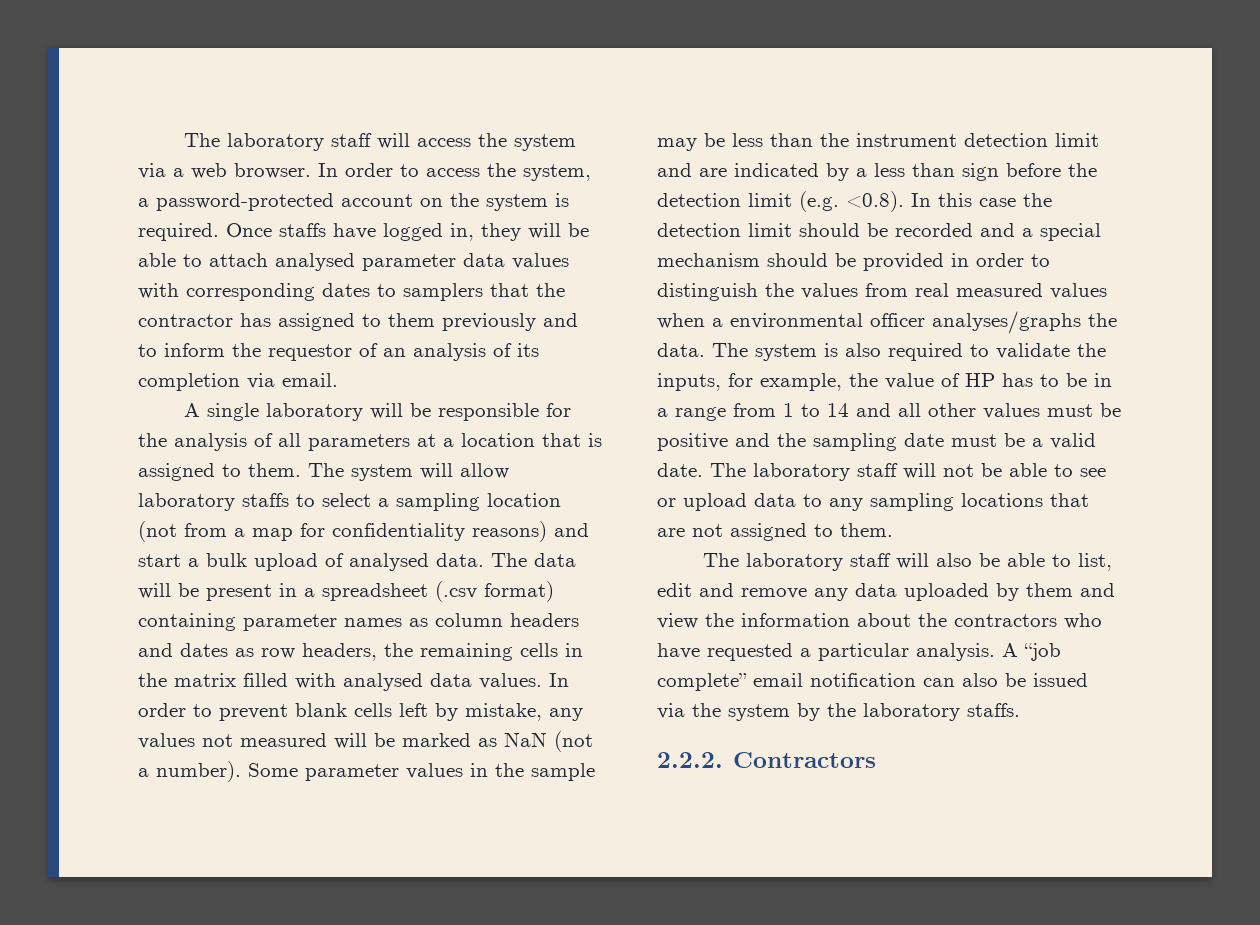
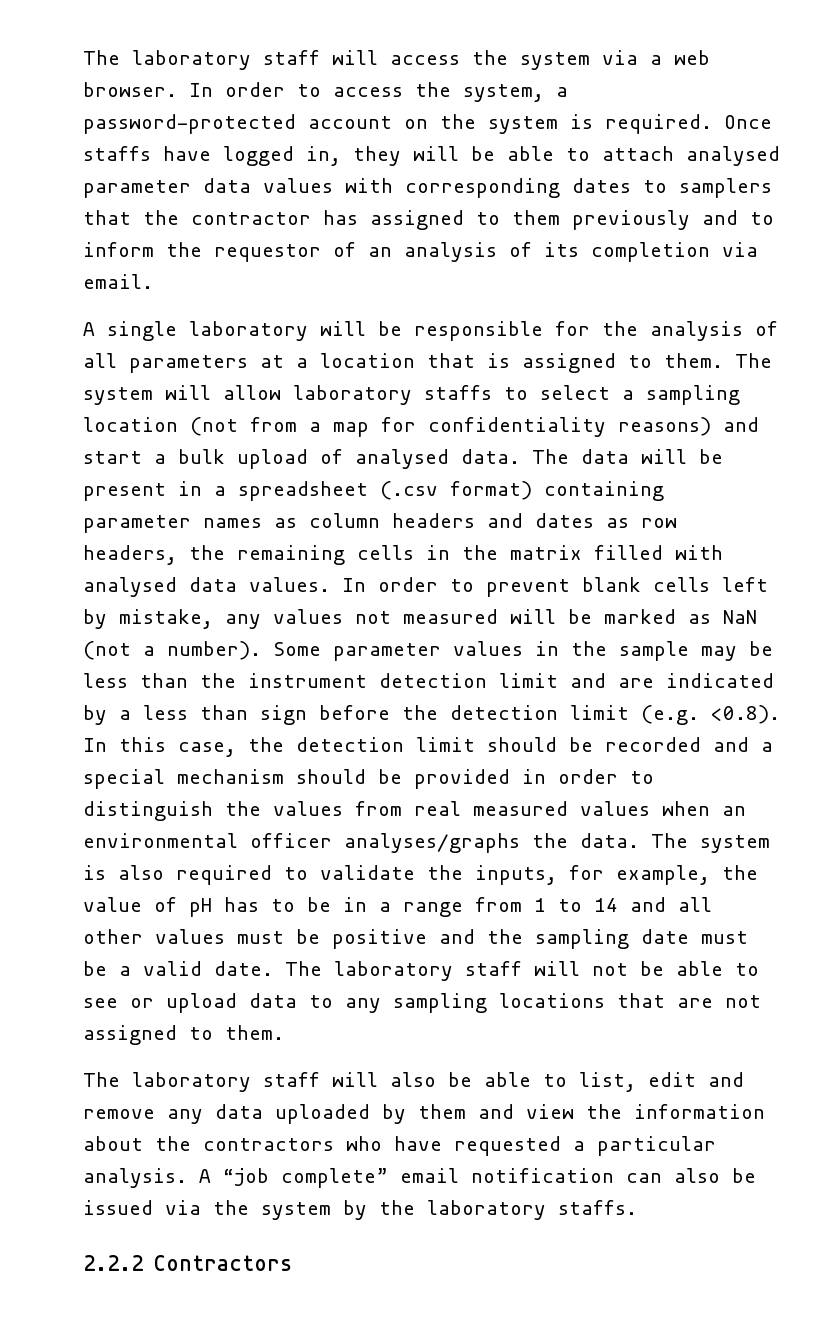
[979,198,1016,207] case -> [178,742,236,757] case,
[712,318,723,327] a -> [722,806,746,816] an
[965,373,995,387] HP -> [189,898,212,917] pH
[657,752,723,768] 2.2.2. -> [83,1255,143,1271] 2.2.2

